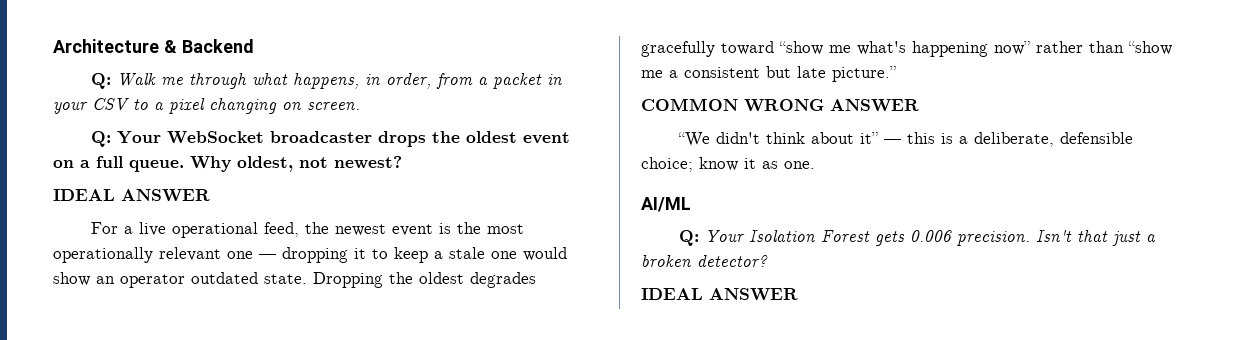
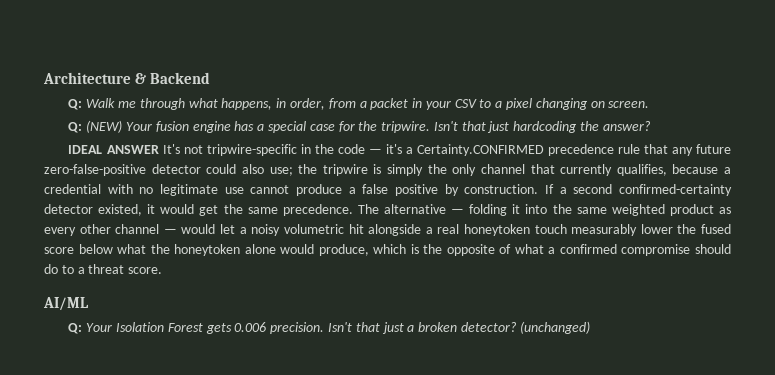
[116,131,570,147] [53,156,402,172] [53,189,210,202] [90,222,524,238] [53,247,567,263] [53,272,536,288] [641,41,1172,57] [641,66,896,82] [641,98,919,112] [677,132,1133,147] [641,157,815,172] Your WebSocket broadcaster drops the oldest event on a full queue. Why oldest, not newest? // IDEAL ANSWER // For a live operational feed, the newest event is the most operationally relevant one — dropping it to keep a stale one would show an operator outdated state. Dropping the oldest degrades gracefully toward “show me what's happening now” rather than “show me a consistent but late picture.” // COMMON WRONG ANSWER // “We didn't think about it” — this is a deliberate, defensible choice; know it as one. -> [86,120,651,133] [68,144,732,156] [44,164,731,176] [44,184,732,196] [44,204,731,216] [44,224,731,236] [44,244,731,256] [44,264,163,274] (NEW) Your fusion engine has a special case for the tripwire. Isn't that just hardcoding the answer? // IDEAL ANSWER It's not tripwire-specific in the code — it's a Certainty.CONFIRMED precedence rule that any future zero-false-positive detector could also use; the tripwire is simply the only channel that currently qualifies, because a credential with no legitimate use cannot produce a false positive by construction. If a second confirmed-certainty detector existed, it would get the same precedence. The alternative — folding it into the same weighted product as every other channel — would let a noisy volumetric hit alongside a real honeytoken touch measurably lower the fused score below what the honeytoken alone would produce, which is the opposite of what a confirmed compromise should do to a threat score.
[641,288,798,301] // IDEAL ANSWER -> [519,321,590,334] (unchanged)

